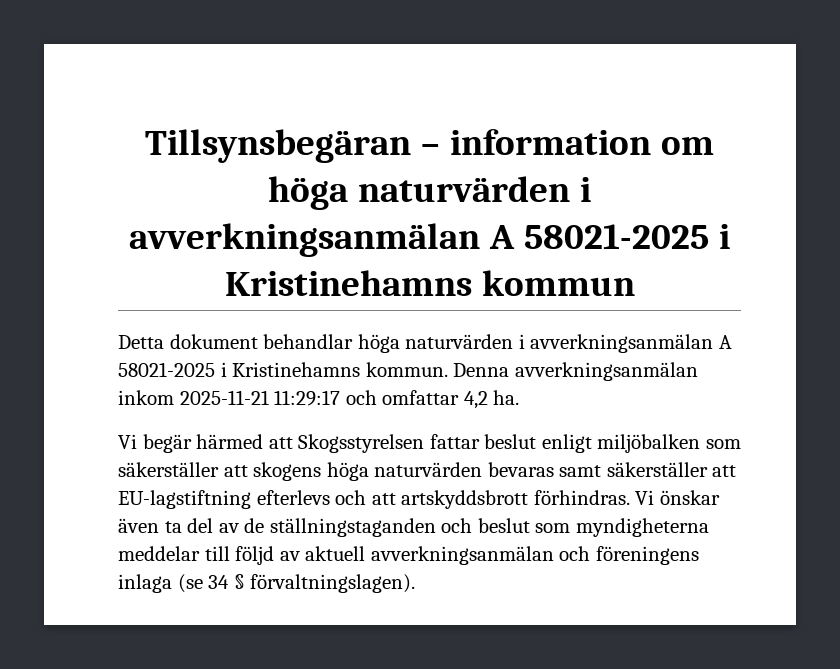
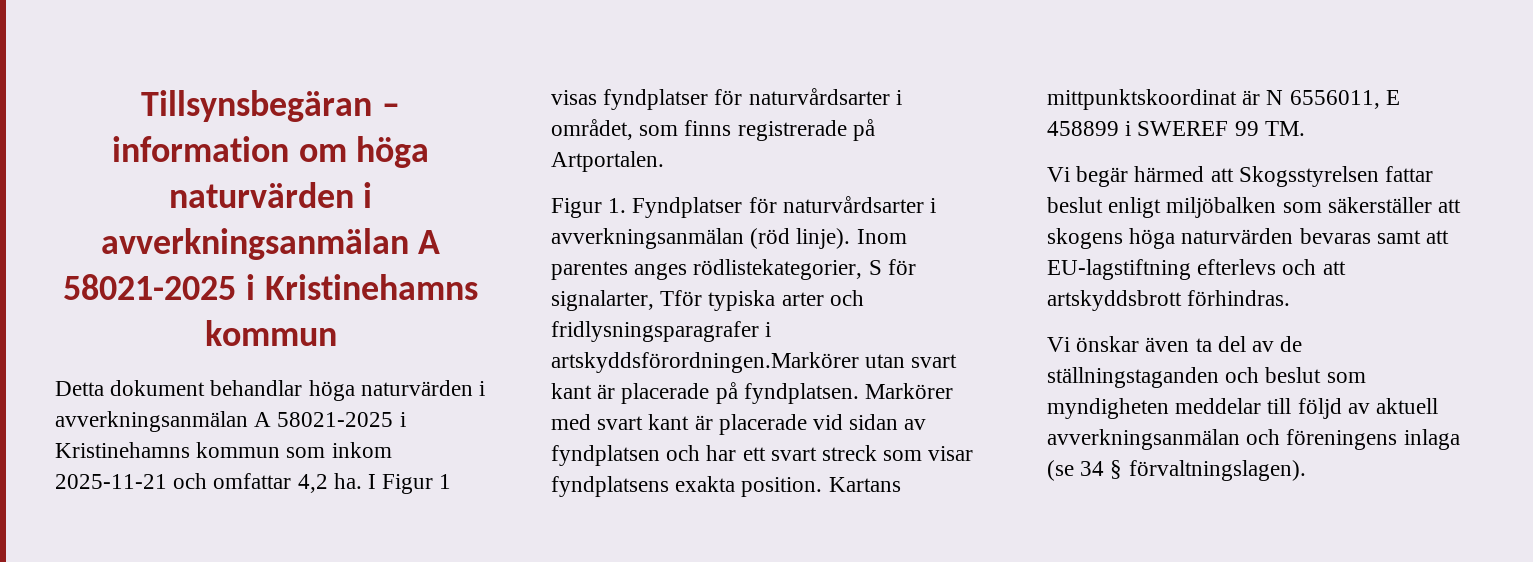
[365,362,698,381] kommun. Denna avverkningsanmälan -> [196,442,326,458] kommun som
[274,390,341,406] 11:29:17 -> (167, 481) none
(520, 397) none -> [368,474,452,494] [551,88,902,110] [551,119,875,141] [551,151,664,172] [551,196,937,218] [551,228,907,249] [551,259,916,280] [551,290,864,311] [551,321,772,342] [551,352,958,373] [551,382,954,404] [551,414,927,435] [551,445,974,466] [551,476,901,497] [1047,89,1400,110] [1047,121,1305,136] I Figur 1 visas fyndplatser för naturvårdsarter i området, som finns registrerade på Artportalen. // Figur 1. Fyndplatser för naturvårdsarter i avverkningsanmälan (röd linje). Inom parentes anges rödlistekategorier, S för signalarter, Tför typiska arter och fridlysningsparagrafer i artskyddsförordningen.Markörer utan svart kant är placerade på fyndplatsen. Markörer med svart kant är placerade vid sidan av fyndplatsen och har ett svart streck som visar fyndplatsens exakta position. Kartans mittpunktskoordinat är N 6556011, E 458899 i SWEREF 99 TM.
[606,462,708,477] säkerställer -> (1421, 237) none
(630, 497) none -> (1291, 298) //
[575,518,709,537] myndigheterna -> [1047,398,1169,419] myndigheten

